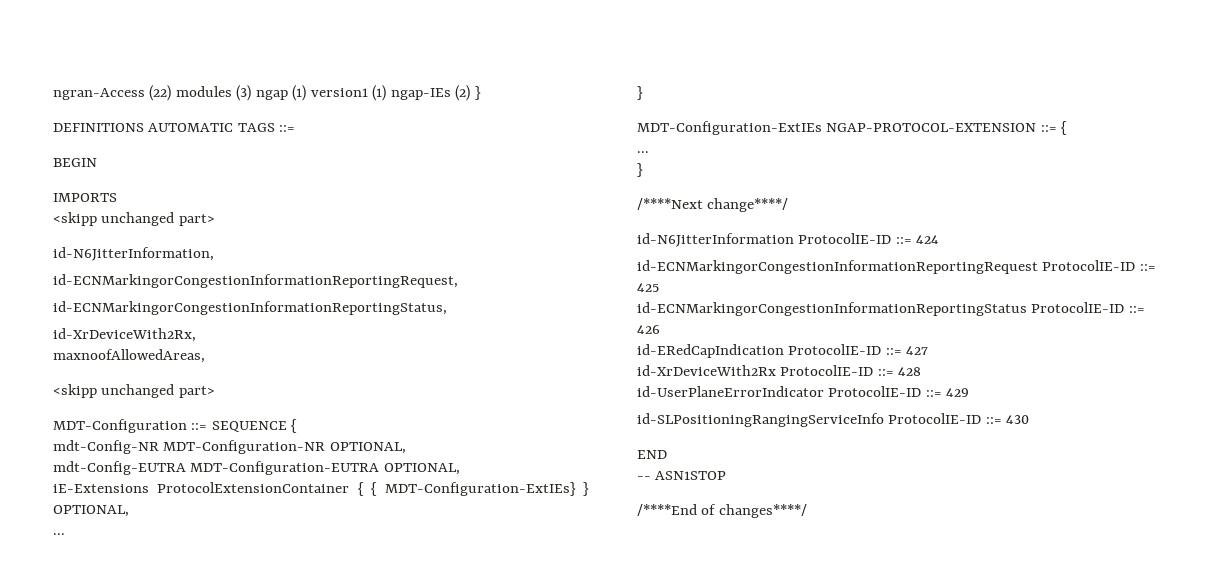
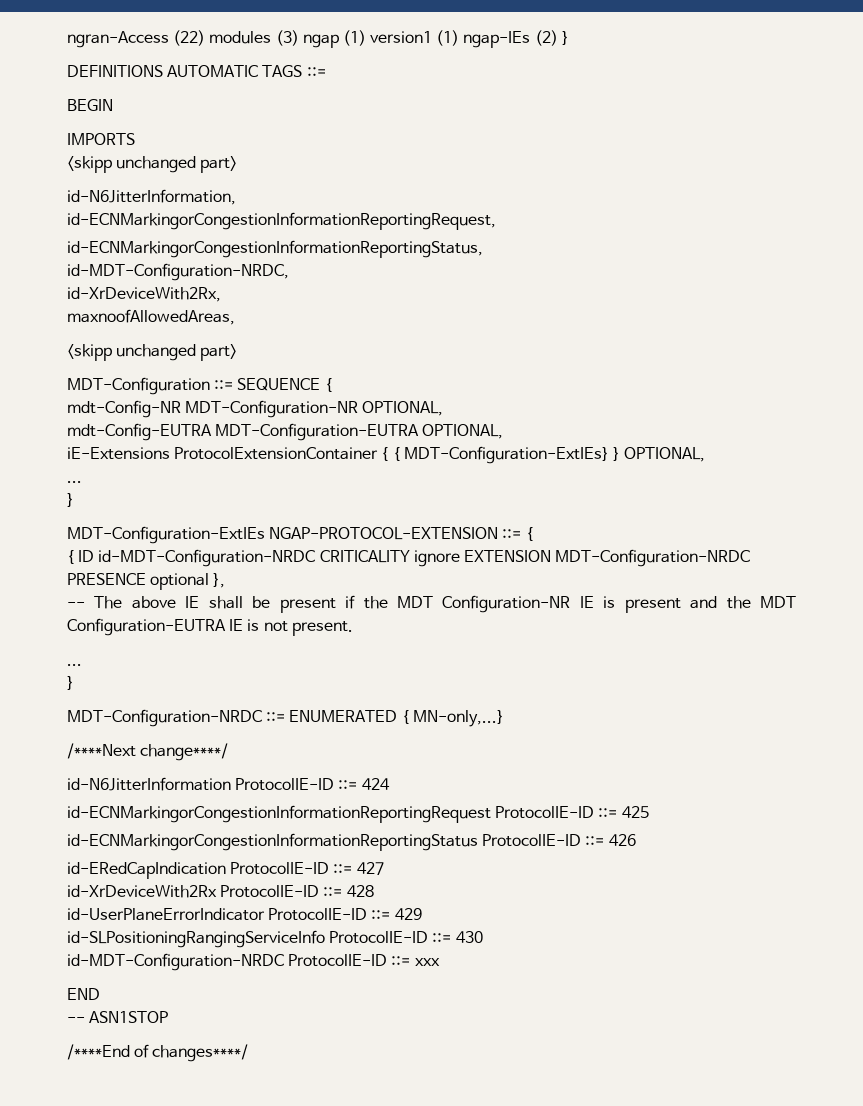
(447, 308) none -> [67,263,289,281] // id-MDT-Configuration-NRDC,
[637,151,649,153] [637,163,643,177] ... // } -> [67,549,751,567] [67,573,226,590] [67,595,796,613] [67,618,353,636] [67,664,82,666] [67,676,74,690] [67,709,504,727] { ID id-MDT-Configuration-NRDC CRITICALITY ignore EXTENSION MDT-Configuration-NRDC PRESENCE optional }, // -- The above IE shall be present if the MDT Configuration-NR IE is present and the MDT Configuration-EUTRA IE is not present. // ... // } // MDT-Configuration-NRDC ::= ENUMERATED { MN-only,...}
(1030, 419) none -> [67,953,440,971] // id-MDT-Configuration-NRDC ProtocolIE-ID ::= xxx

